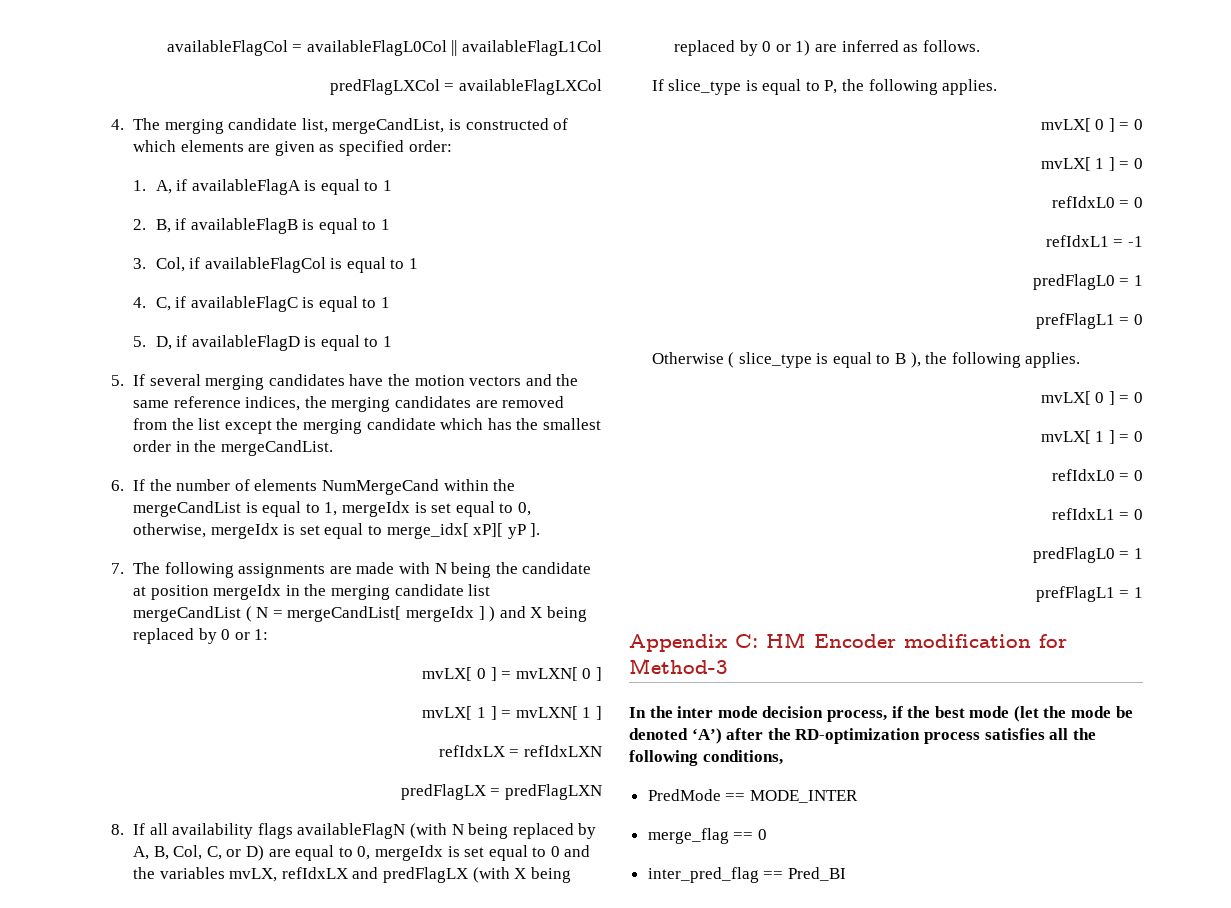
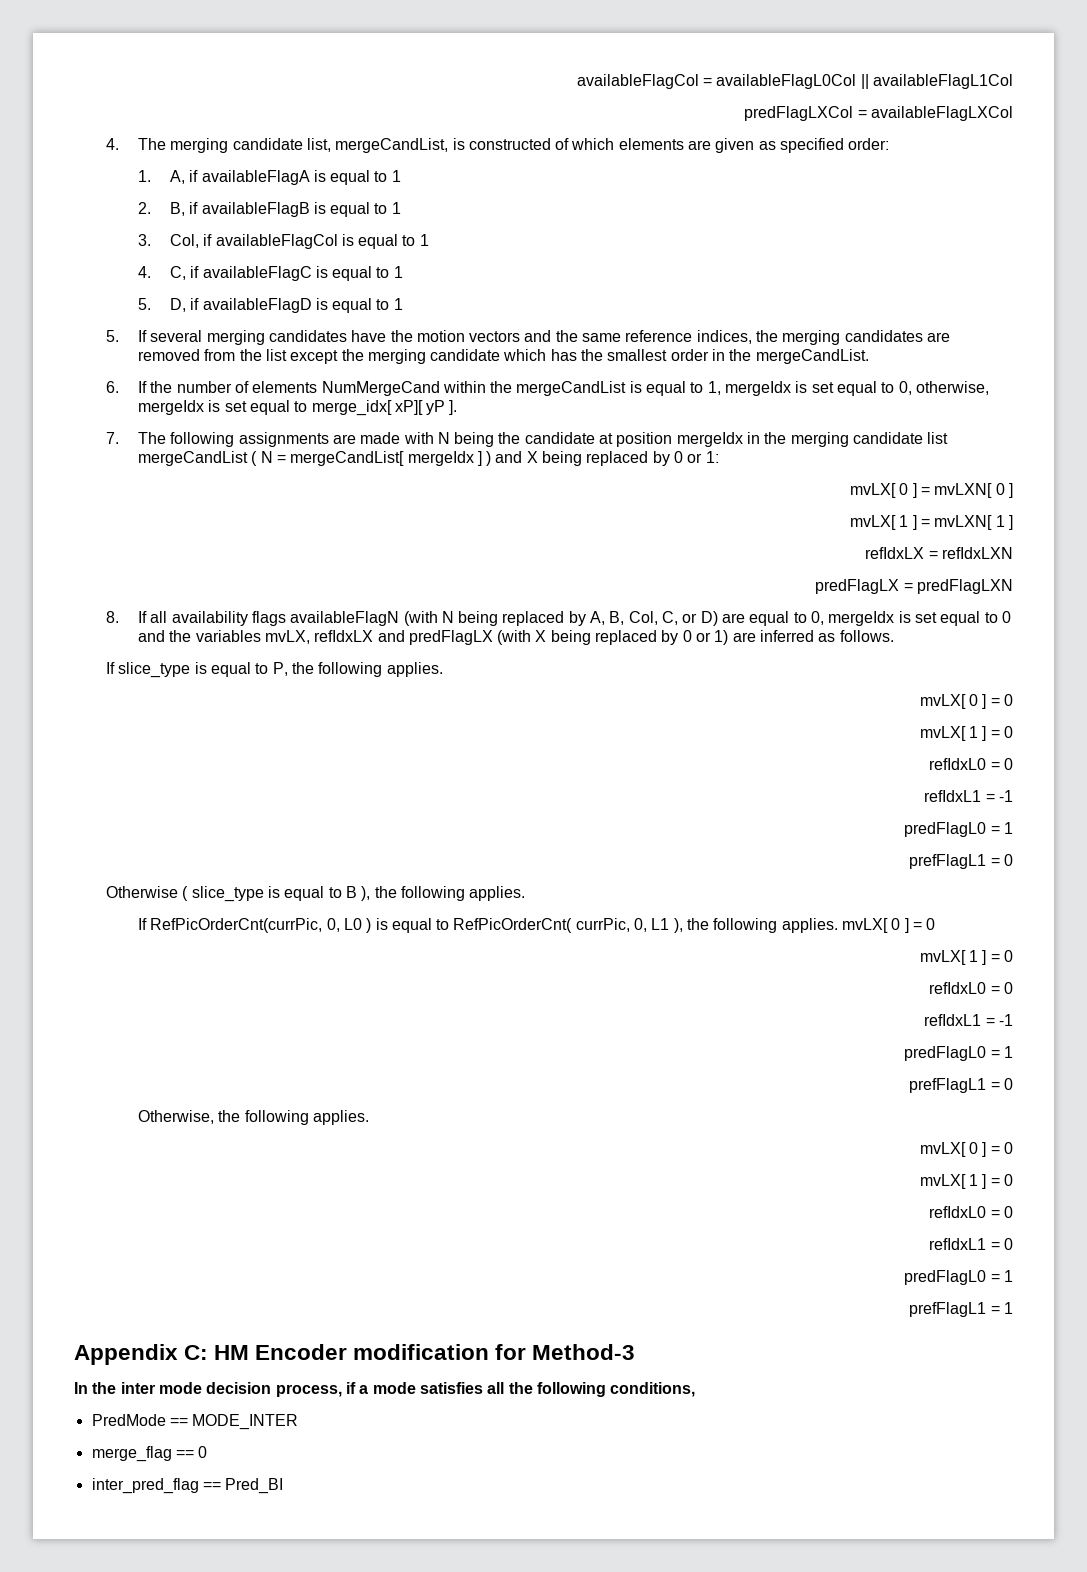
(1081, 360) none -> [137,918,936,933] [919,950,1014,965] [929,982,1014,994] [924,1014,1014,1026] [904,1046,1014,1061] [909,1078,1014,1093] [137,1110,369,1125] // If RefPicOrderCnt(currPic, 0, L0 ) is equal to RefPicOrderCnt( currPic, 0, L1 ), the following applies. mvLX[ 0 ] = 0 // mvLX[ 1 ] = 0 // refIdxL0 = 0 // refIdxL1 = -1 // predFlagL0 = 1 // prefFlagL1 = 0 // Otherwise, the following applies.
[907,706,1133,722] [629,728,980,744] the best mode (let the mode be denoted ‘A’) after the RD-optimization process -> [359,1382,416,1394] a mode

